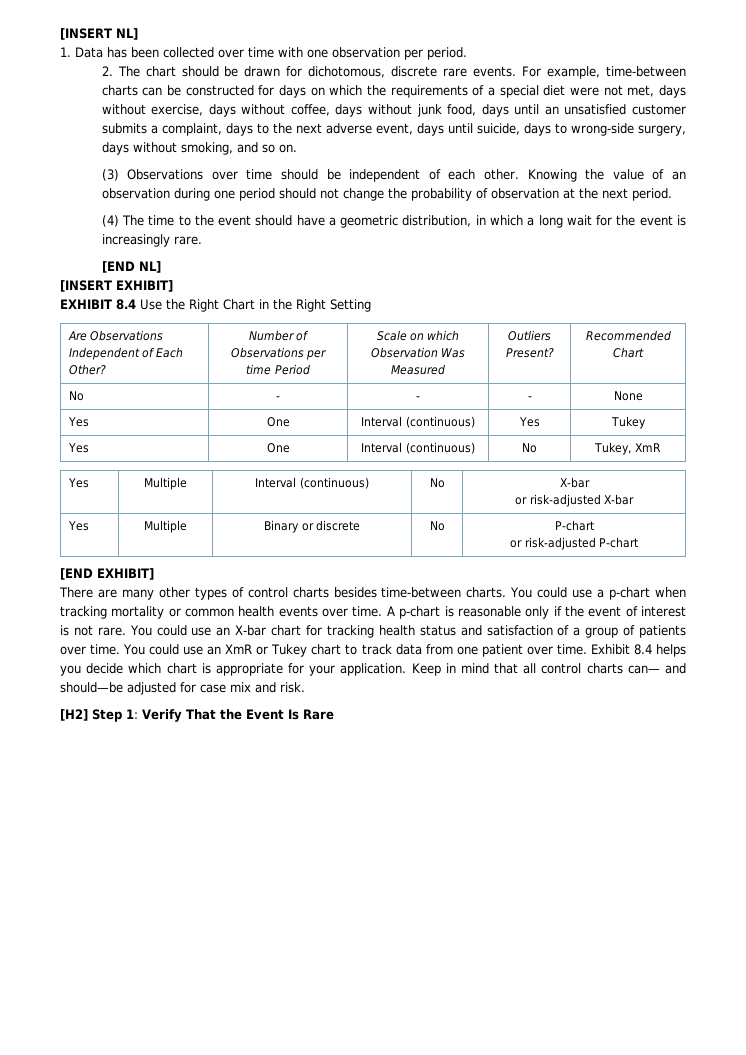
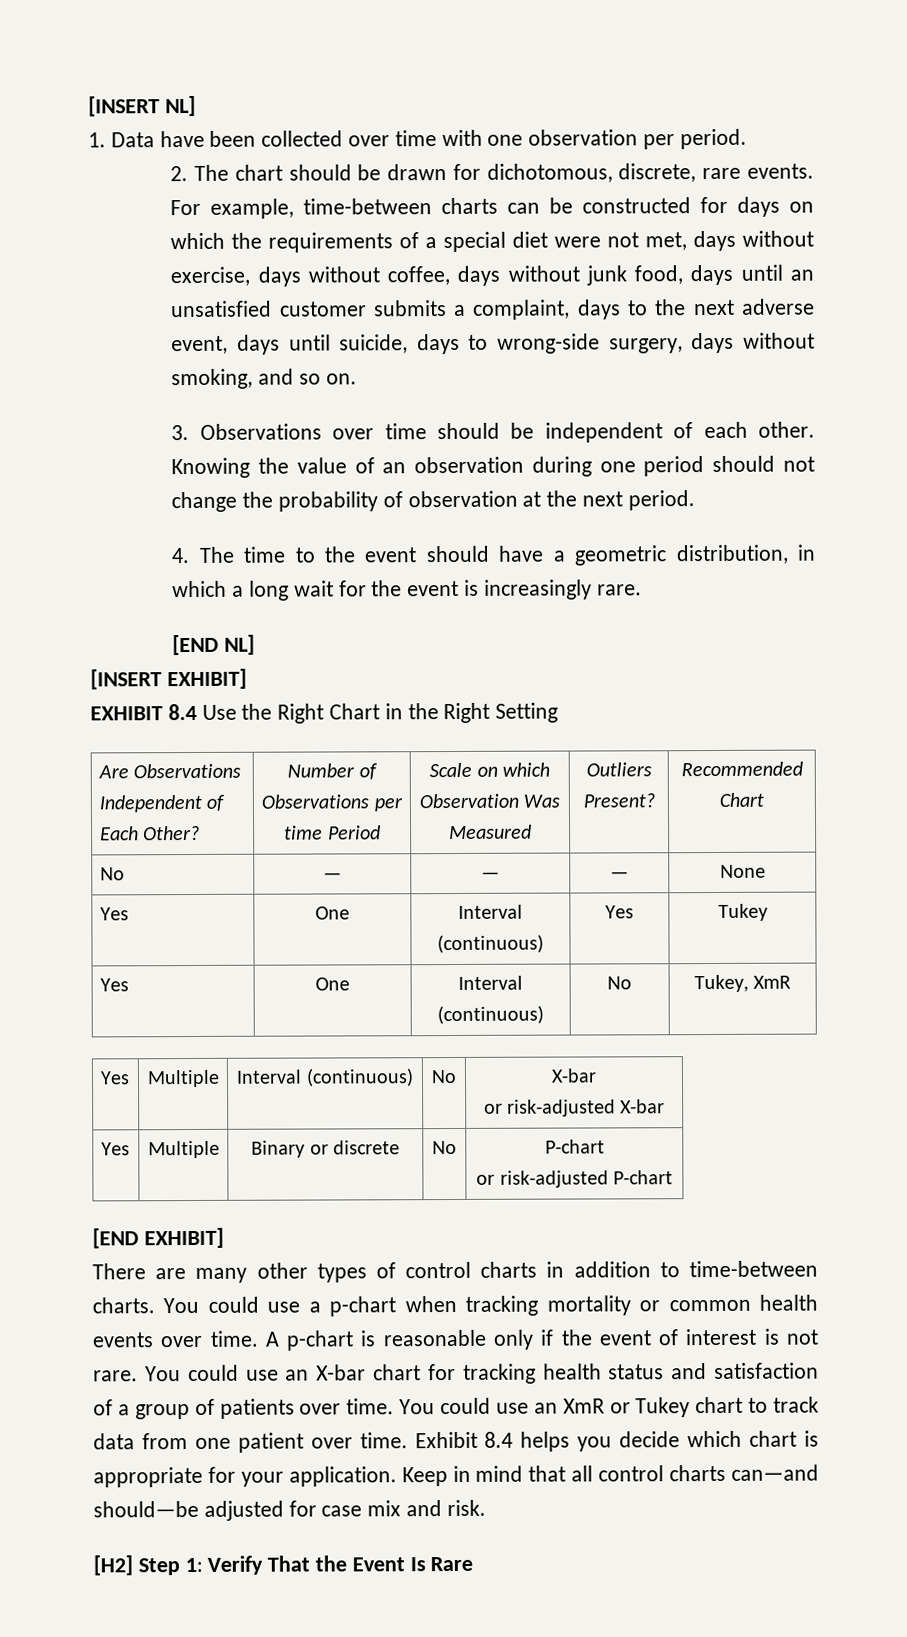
[107,47,127,58] has -> [159,130,205,148] have
[391,66,438,77] discrete -> [618,163,697,183] discrete,
[101,169,119,181] (3) -> [171,425,190,441] 3.
[101,215,119,227] (4) -> [171,548,191,564] 4.
[276,396,280,400] [416,396,420,400] [527,396,532,400] - | - | - -> [323,872,342,880] [481,871,500,879] [610,871,629,879] — | — | —
[333,587,377,598] besides -> [546,1261,680,1278] in addition to
[627,663,686,674] can— and -> [731,1464,820,1481] can—and

